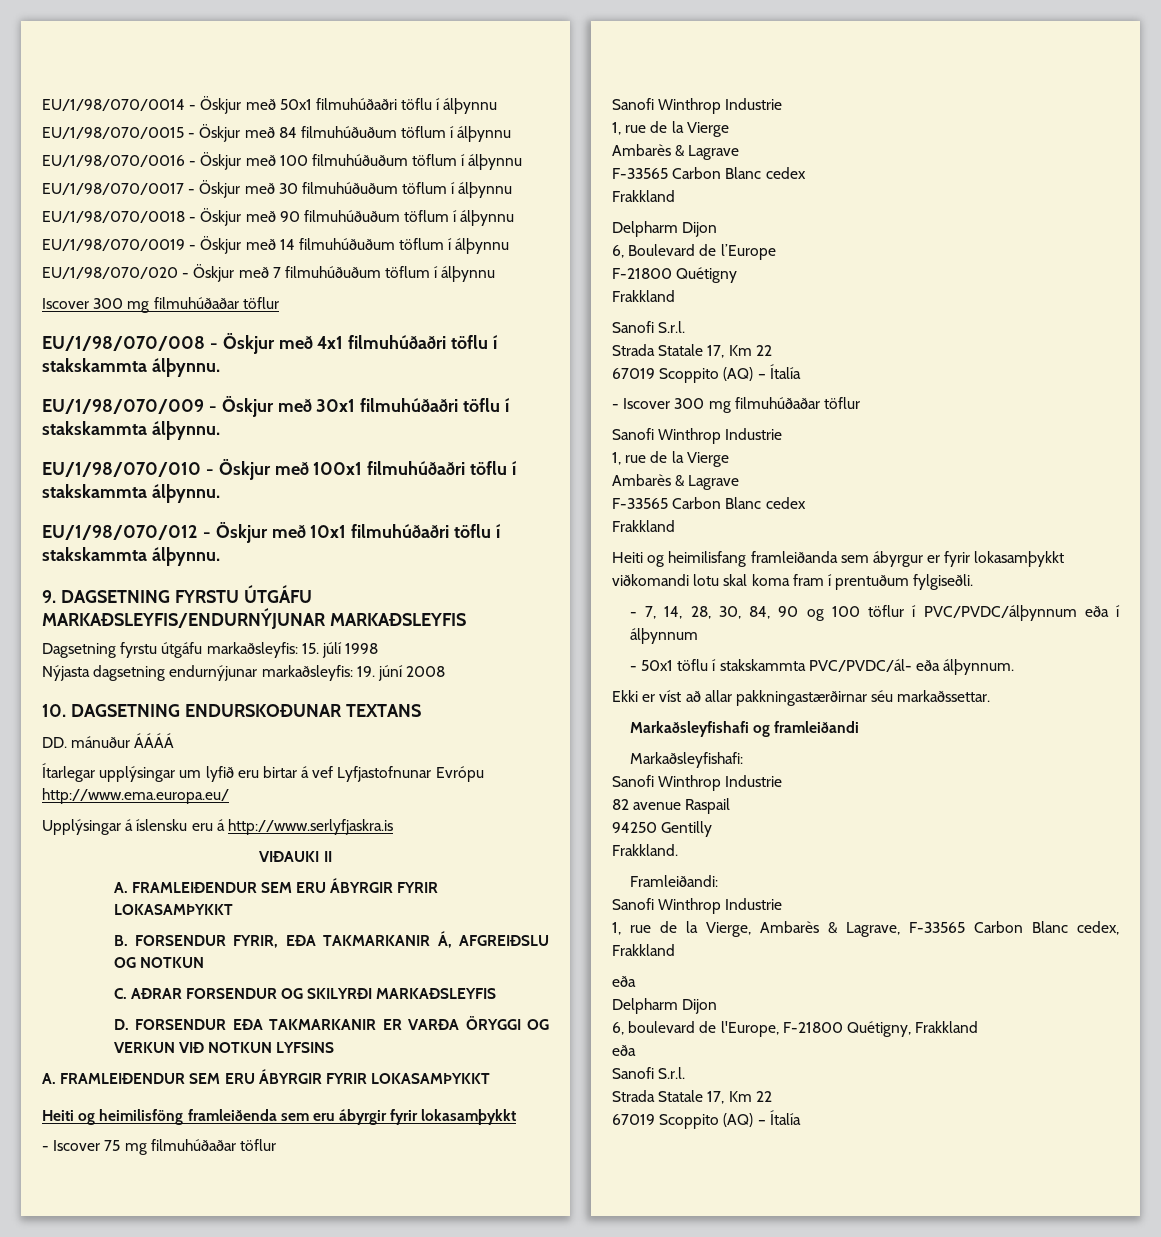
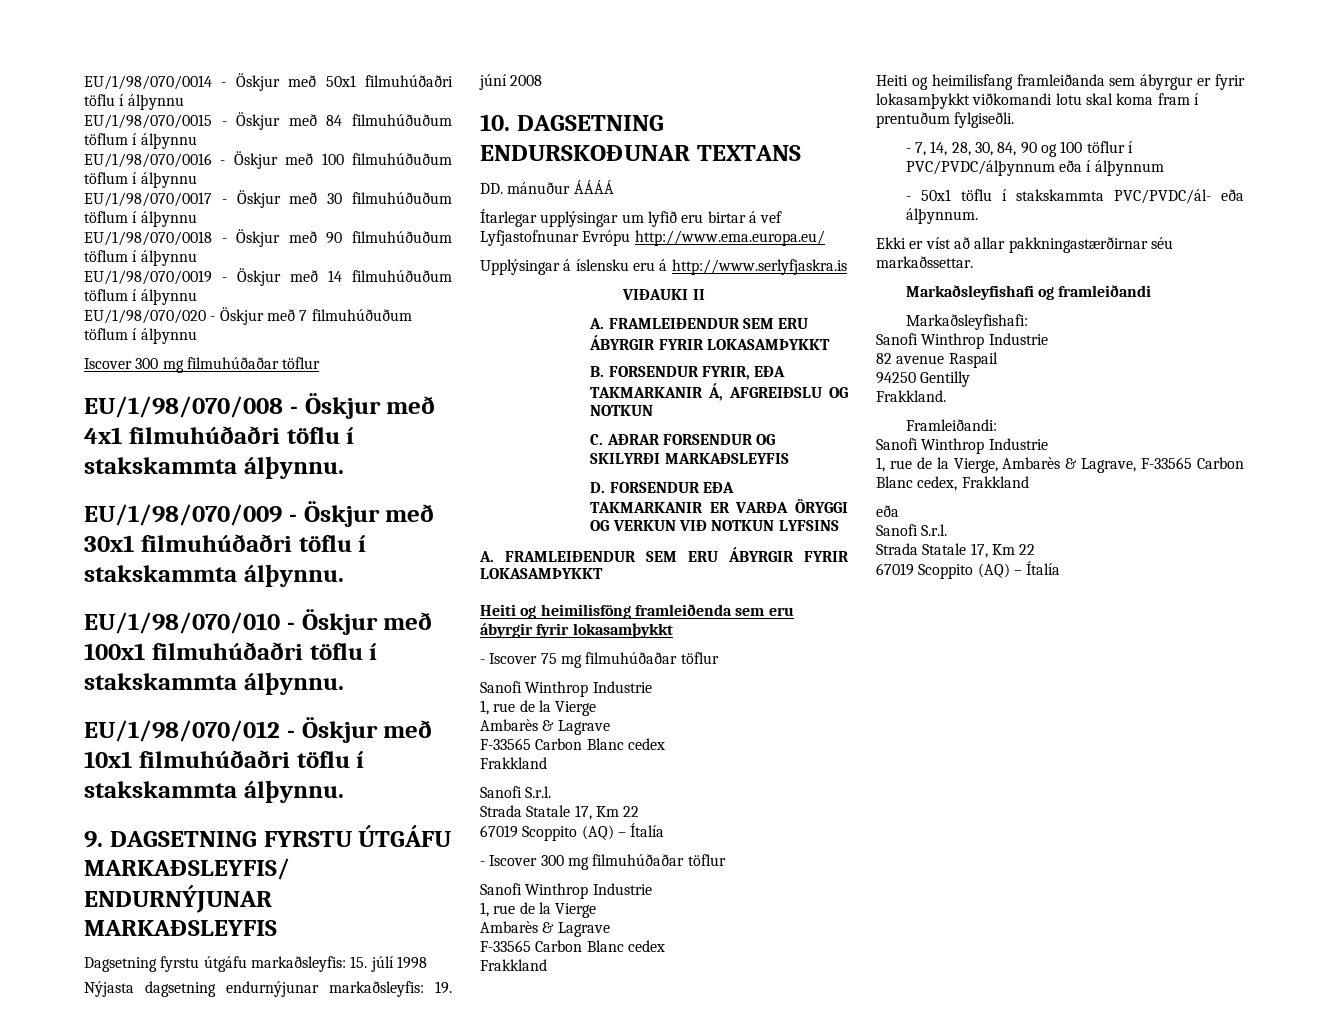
[612,221,718,237] [612,244,776,260] [612,267,738,283] [612,290,675,302] // Delpharm Dijon // 6, Boulevard de l’Europe // F-21800 Quétigny // Frakkland -> (547, 763) none
[612,998,718,1014] [612,1021,979,1037] [612,1045,636,1056] // Delpharm Dijon // 6, boulevard de l'Europe, F-21800 Quétigny, Frakkland // eða -> (899, 511) none

